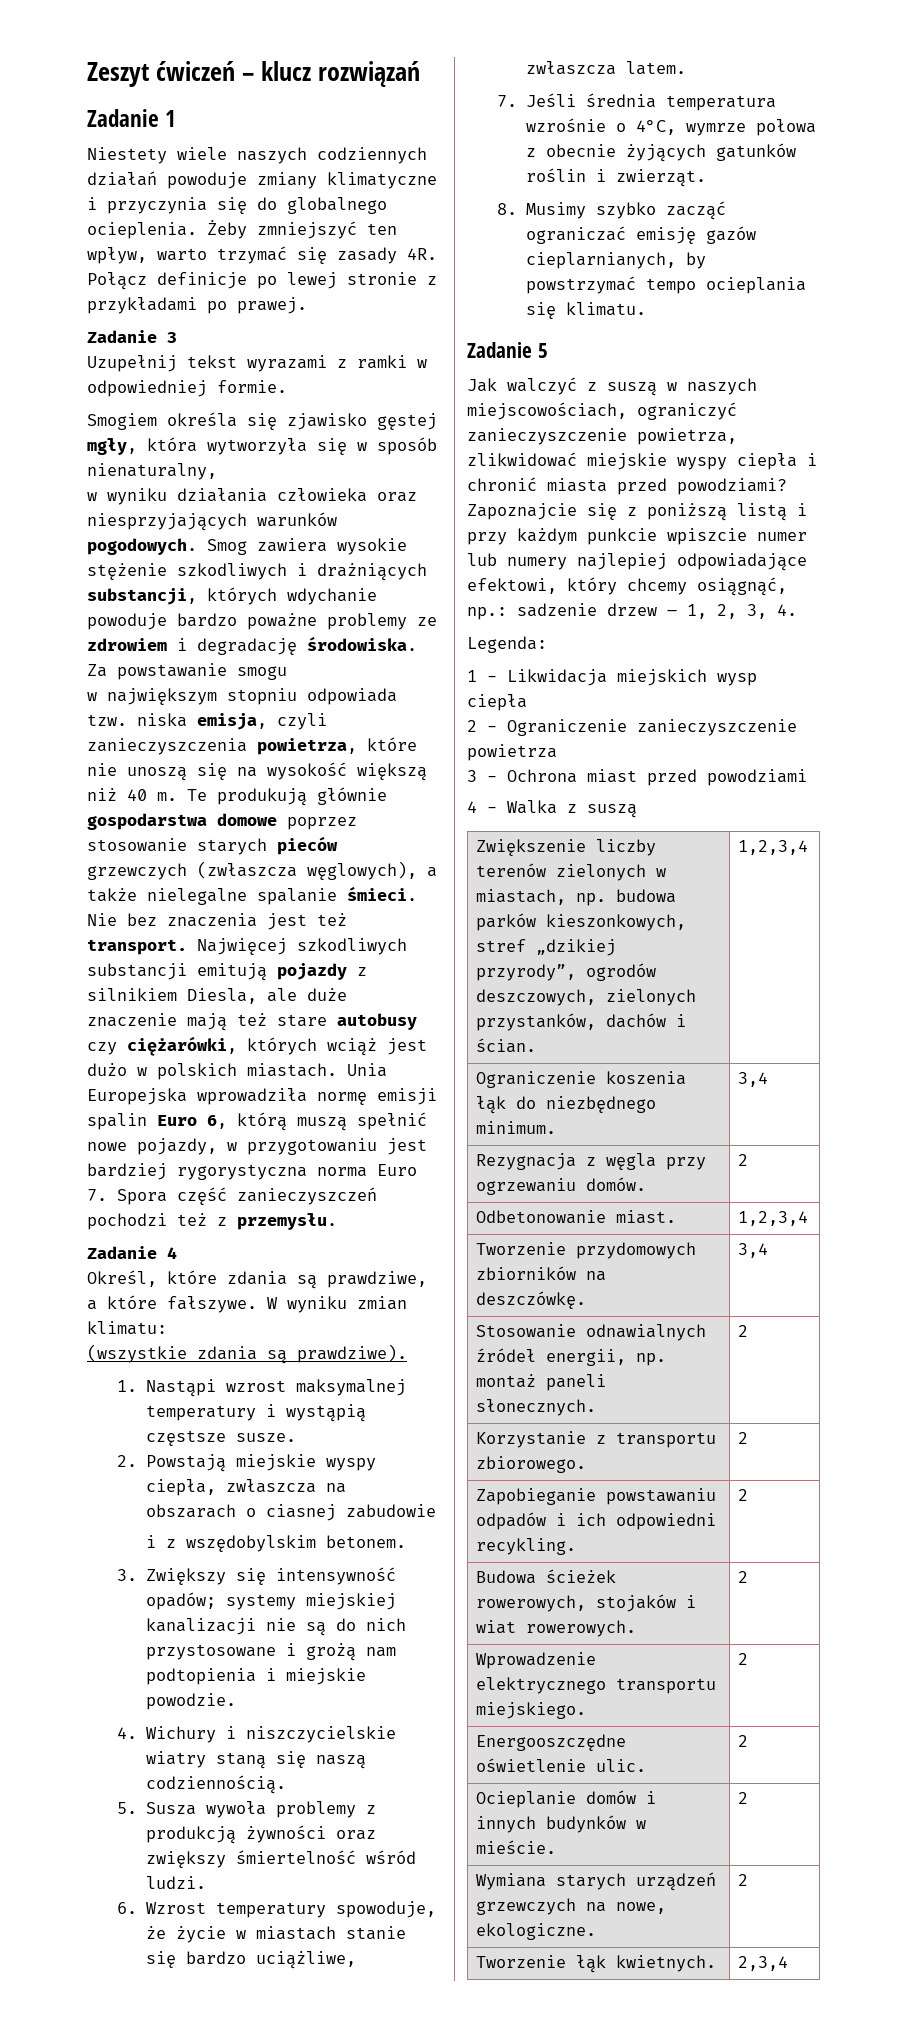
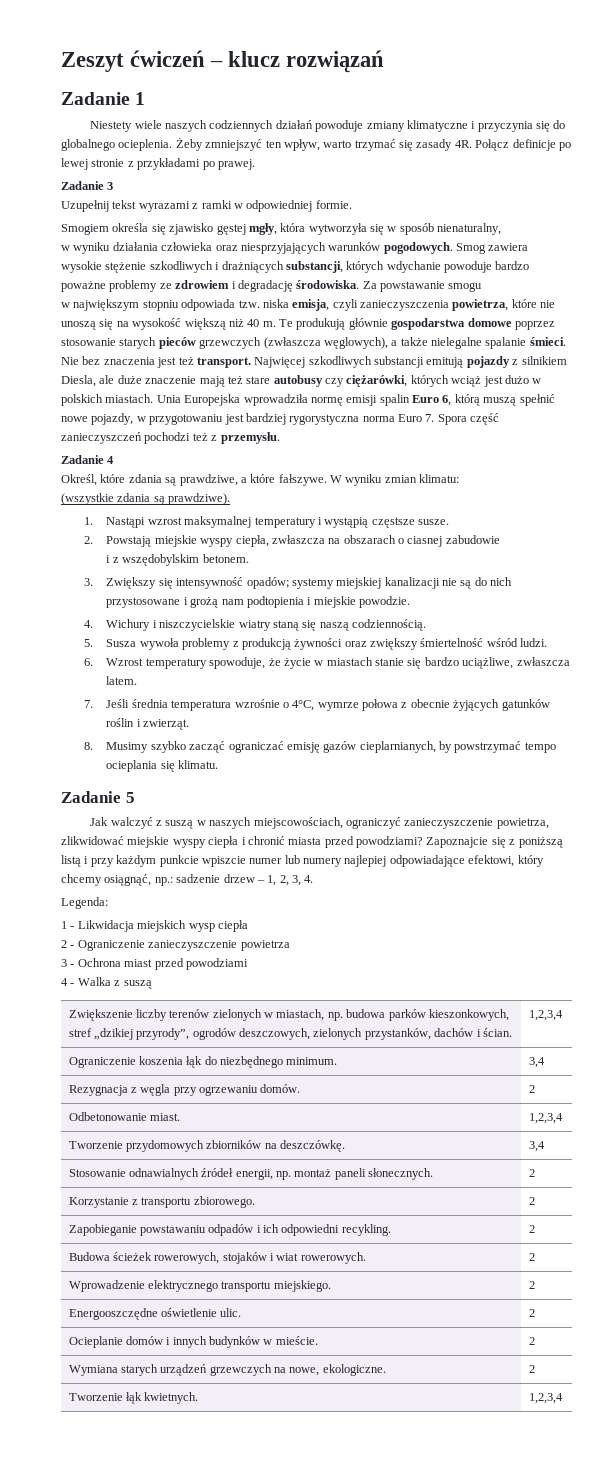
[738,1956,789,1971] 2,3,4 -> [528,1393,563,1404] 1,2,3,4

